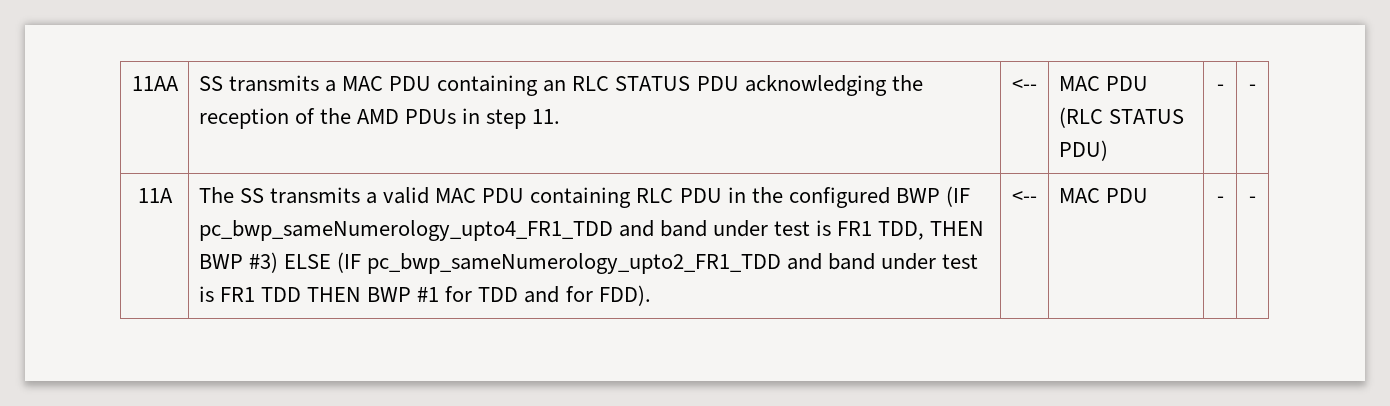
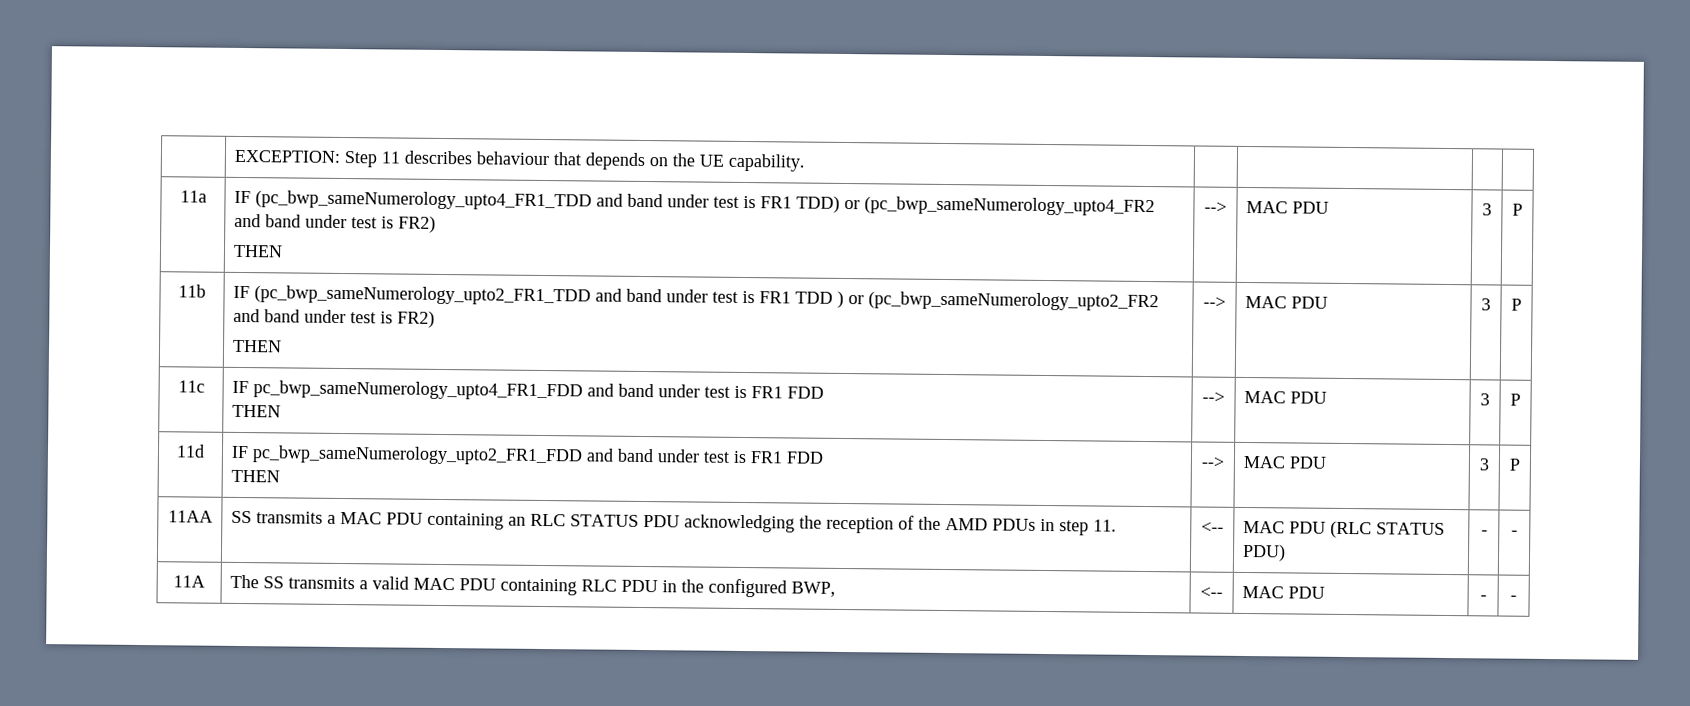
(131, 83) none -> [233,149,805,172] [179,190,207,203] [233,190,1155,217] [233,213,436,233] [232,244,283,258] [1204,201,1227,213] [1245,200,1329,214] [1482,203,1492,216] [1512,203,1523,216] [178,284,206,298] [232,285,1159,312] [232,308,435,328] [231,339,282,353] [1203,296,1226,308] [1244,295,1328,309] [1481,298,1491,311] [1511,298,1522,311] [177,380,205,393] [231,380,824,401] [231,404,281,418] [1202,391,1225,403] [1243,390,1327,404] [1480,393,1490,406] [1510,393,1521,406] [176,444,205,458] [230,445,824,466] [230,469,280,483] [1201,456,1224,468] [1242,455,1326,469] [1479,458,1489,471] [1509,458,1520,471] | EXCEPTION: Step 11 describes behaviour that depends on the UE capability. | | | | // 11a | IF (pc_bwp_sameNumerology_upto4_FR1_TDD and band under test is FR1 TDD) or (pc_bwp_sameNumerology_upto4_FR2 and band under test is FR2) // THEN | --> | MAC PDU | 3 | P // 11b | IF (pc_bwp_sameNumerology_upto2_FR1_TDD and band under test is FR1 TDD ) or (pc_bwp_sameNumerology_upto2_FR2 and band under test is FR2) // THEN | --> | MAC PDU | 3 | P // 11c | IF pc_bwp_sameNumerology_upto4_FR1_FDD and band under test is FR1 FDD // THEN | --> | MAC PDU | 3 | P // 11d | IF pc_bwp_sameNumerology_upto2_FR1_FDD and band under test is FR1 FDD // THEN | --> | MAC PDU | 3 | P //
[895,186,970,207] [198,220,985,241] [198,252,979,274] [198,285,651,306] BWP (IF pc_bwp_sameNumerology_upto4_FR1_TDD and band under test is FR1 TDD, THEN BWP #3) ELSE (IF pc_bwp_sameNumerology_upto2_FR1_TDD and band under test is FR1 TDD THEN BWP #1 for TDD and for FDD). -> [790,581,836,597] BWP,

